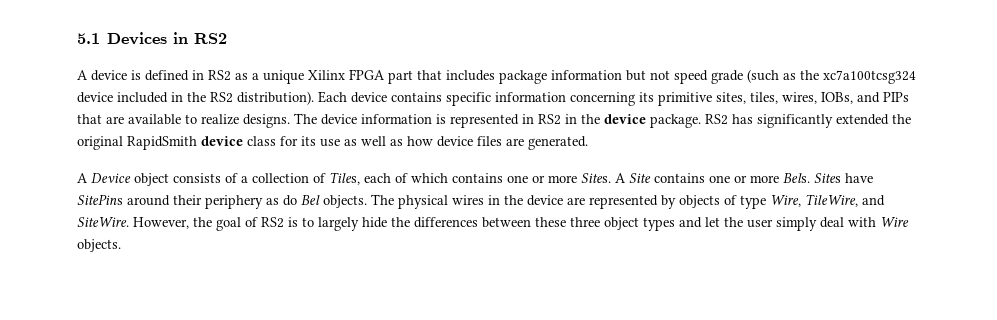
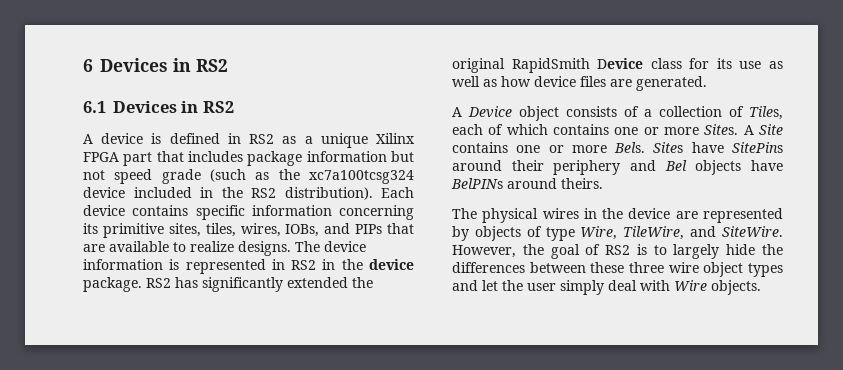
[77,33,100,44] 5.1 -> [83,58,229,72] [83,101,106,113] 6 Devices in RS2 // 6.1
[201,136,243,146] device -> [597,58,644,69] Device
[266,195,367,208] as do Bel objects. -> [630,160,783,175] [451,178,603,189] and Bel objects have BelPINs around theirs. //
(600, 222) none -> [668,262,699,273] wire

